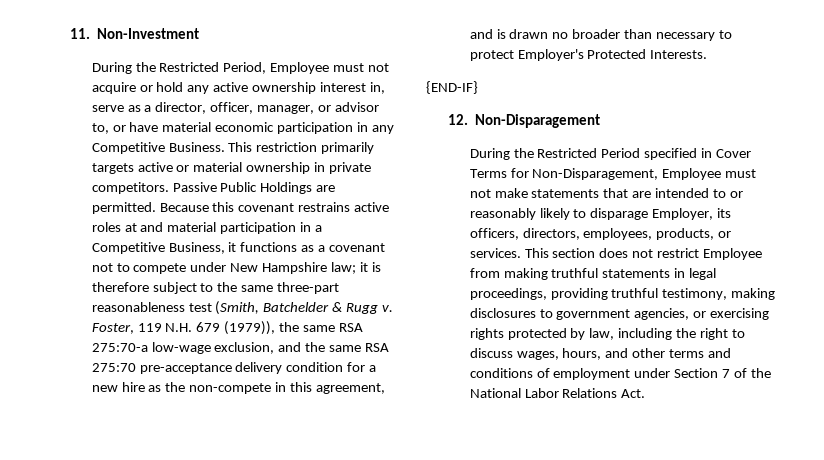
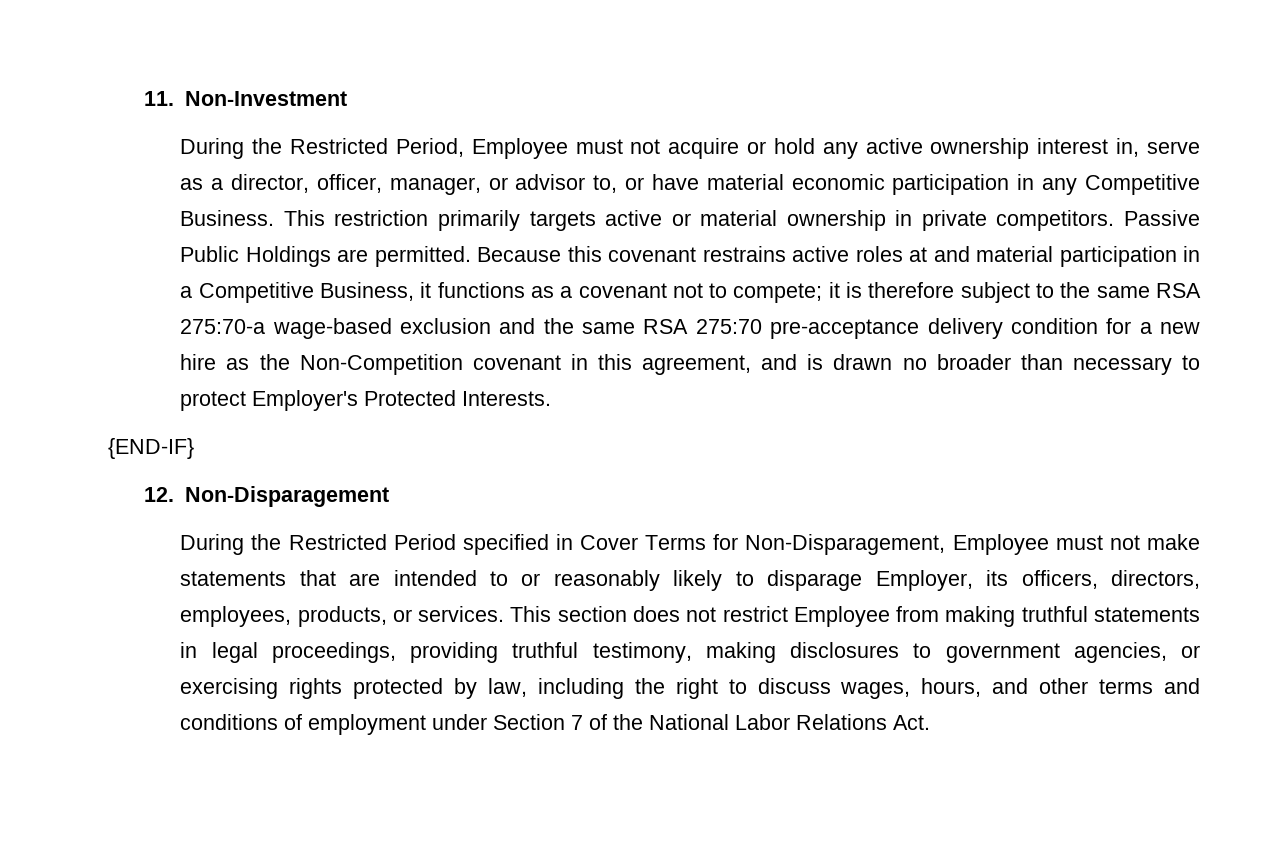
[133,262,357,274] compete under New Hampshire law; -> [733,283,823,303] compete;
[277,282,340,294] [91,301,394,315] [91,321,364,335] [91,342,275,354] three-part reasonableness test (Smith, Batchelder & Rugg v. Foster, 119 N.H. 679 (1979)), the same RSA 275:70-a low-wage exclusion, -> [1156,283,1202,298] [180,318,491,339] RSA 275:70-a wage-based exclusion
[189,383,272,394] non-compete -> [299,354,561,375] Non-Competition covenant

